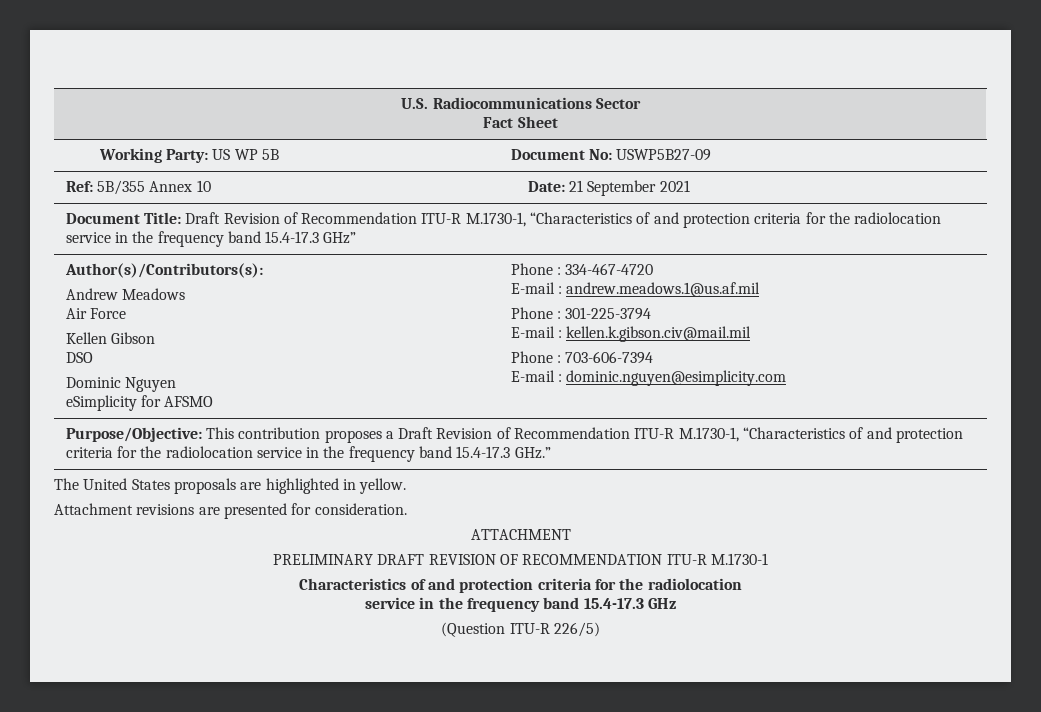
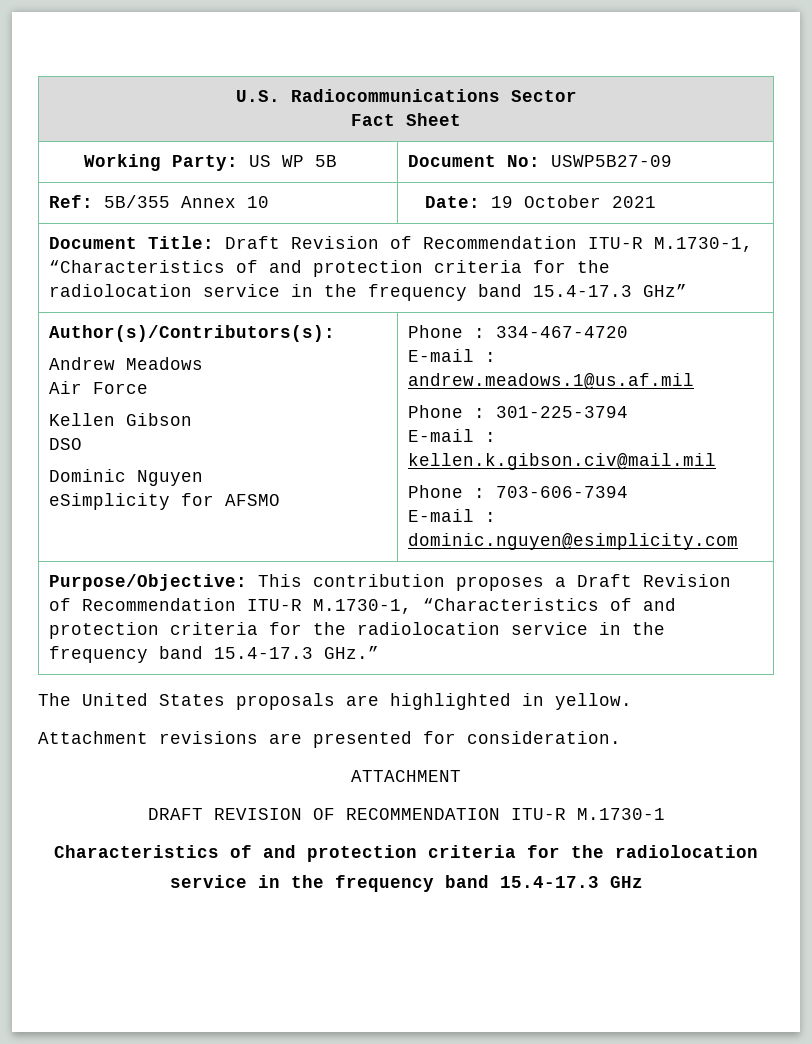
[568,180,657,196] 21 September -> [491,195,602,208] 19 October
[273,554,374,565] PRELIMINARY -> (461, 776) none
[441,622,600,637] // (Question ITU-R 226/5) -> (643, 882) none

